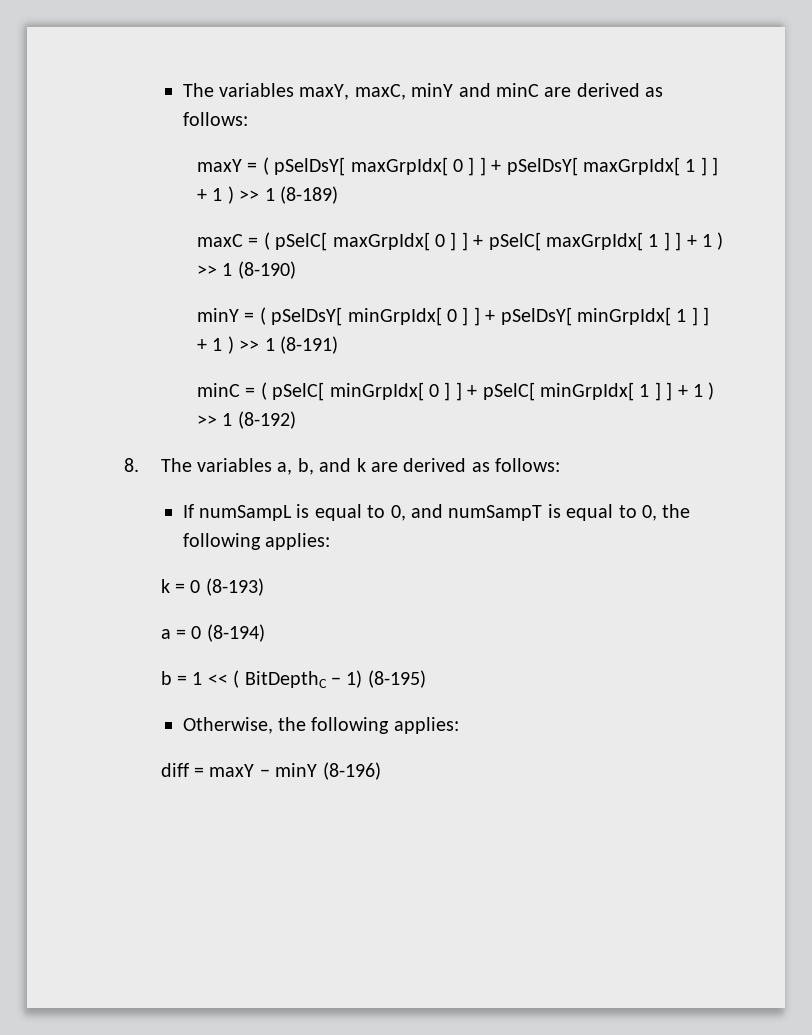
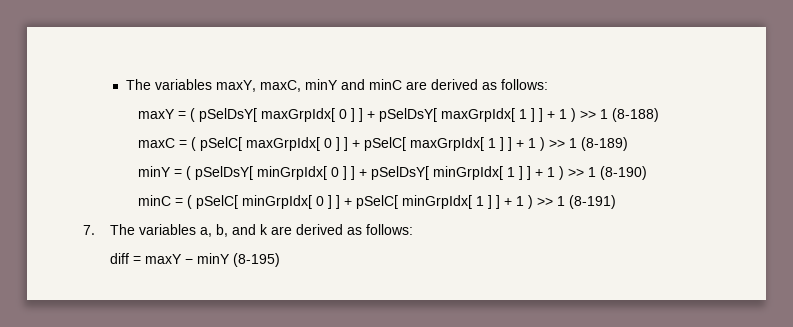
[280,186,339,204] (8-189) -> [612,108,660,122] (8-188)
[237,261,296,279] (8-190) -> [581,137,629,151] (8-189)
[280,336,339,354] (8-191) -> [600,166,648,180] (8-190)
[237,411,296,429] [124,458,140,472] (8-192) // 8. -> [569,195,617,209] [82,225,95,235] (8-191) // 7.
[182,504,691,521] [182,533,331,550] [160,578,264,596] [160,624,265,642] [160,670,426,688] [182,717,459,734] // If numSampL is equal to 0, and numSampT is equal to 0, the following applies: // k = 0 (8-193) // a = 0 (8-194) // b = 1 << ( BitDepthC − 1) (8-195) // Otherwise, the following applies: -> (414, 229) none
[322,762,381,780] (8-196) -> [233,253,281,267] (8-195)

